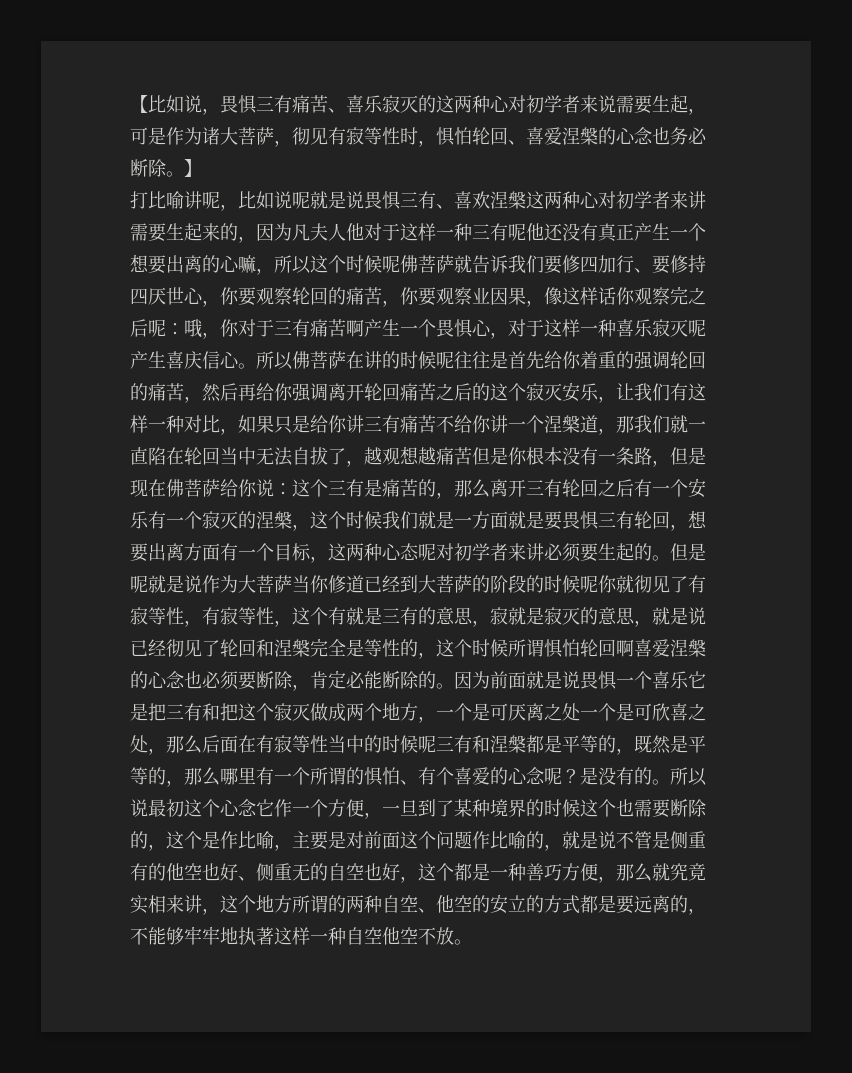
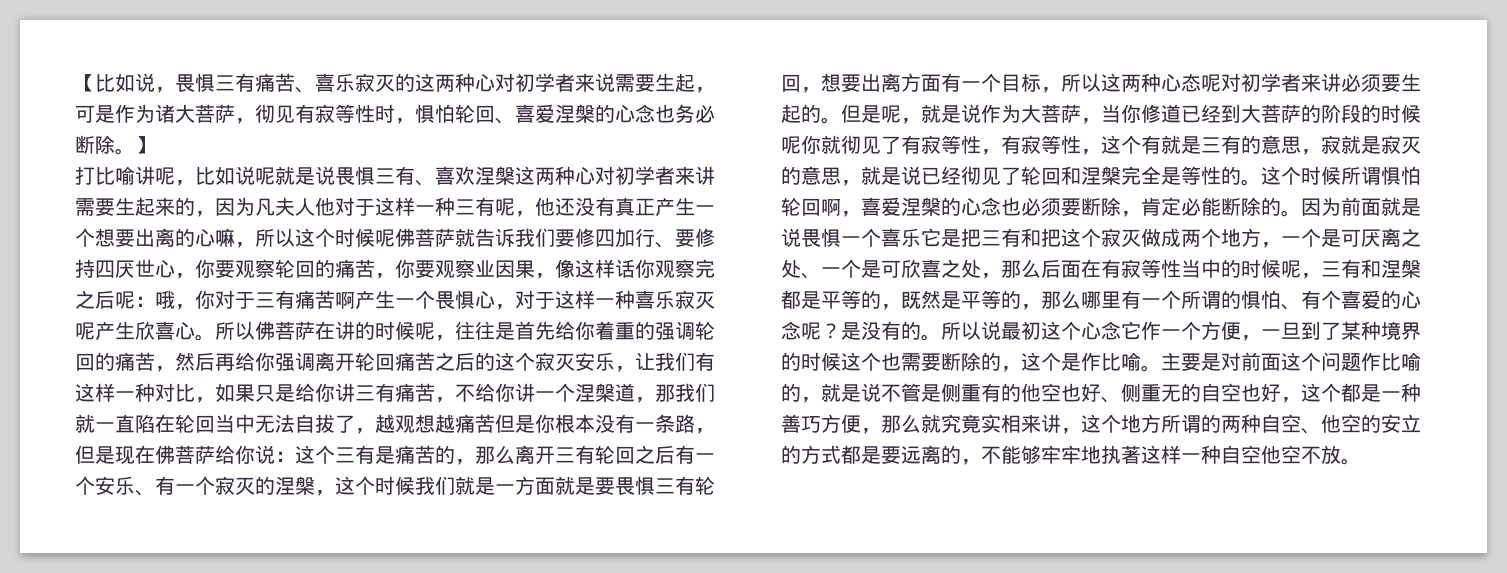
(526, 232) none -> [515,211,535,217] ，
[166,351,220,369] 喜庆信 -> [135,321,175,340] 欣喜
(454, 360) none -> [435,335,455,341] ，
(436, 424) none -> [435,397,455,403] ，
(149, 520) none -> [135,490,155,496] 、
(328, 559) none -> [1061,73,1101,92] 所以
(148, 584) none -> [901,118,921,124] ，
(292, 584) none -> [1081,118,1101,124] ，
[418,652,436,659] ， -> [1241,179,1261,186] 。
(634, 648) none -> [841,211,861,217] ，
(580, 712) none -> [801,273,821,279] 、
(436, 744) none -> [1301,273,1321,279] ，
[274,844,292,851] ， -> [1141,365,1161,372] 。

